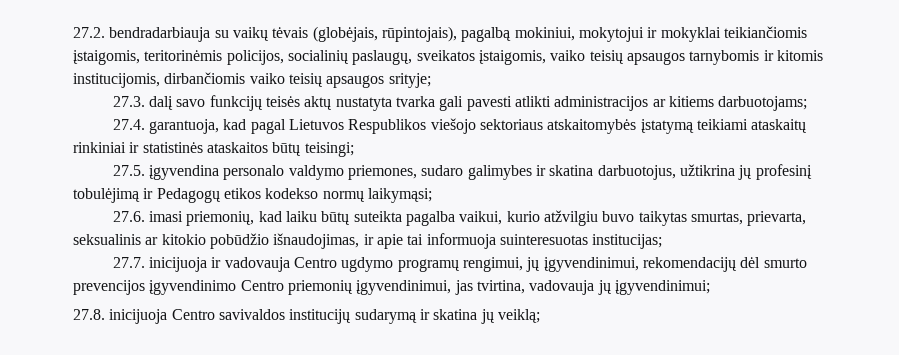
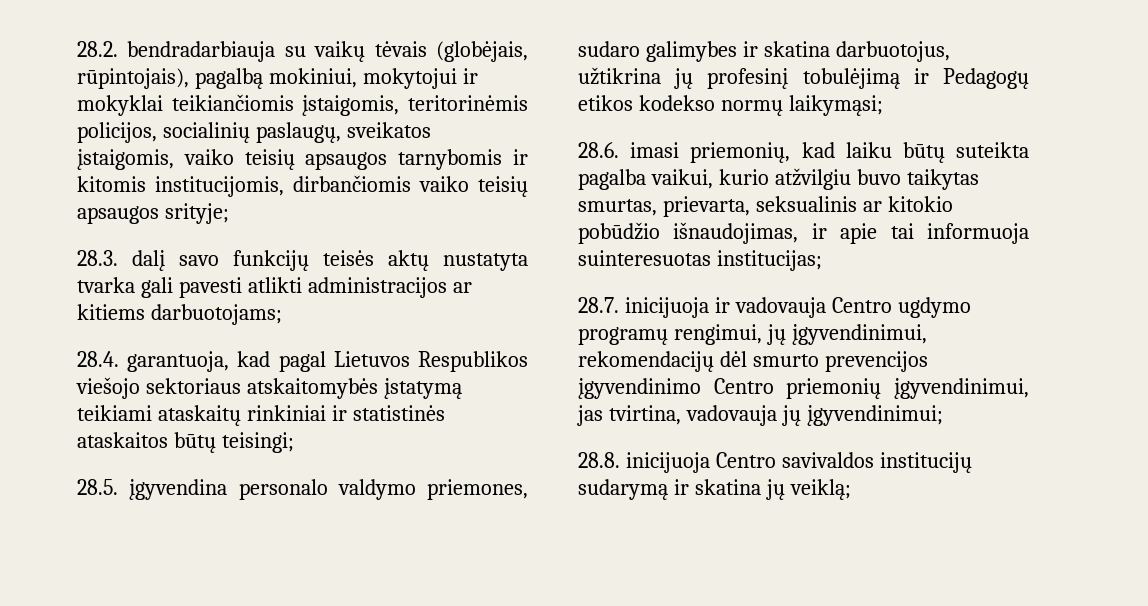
[73,27,105,38] 27.2. -> [77,41,118,57] 28.2.
[112,96,145,107] 27.3. -> [77,250,118,266] 28.3.
[112,119,145,130] 27.4. -> [77,351,119,367] 28.4.
[112,165,145,176] 27.5. -> [77,479,118,495] 28.5.
[112,211,145,222] 27.6. -> [578,142,619,158] 28.6.
[112,257,145,268] 27.7. -> [578,297,619,313] 28.7.
[73,309,105,320] 27.8. -> [578,452,620,468] 28.8.

